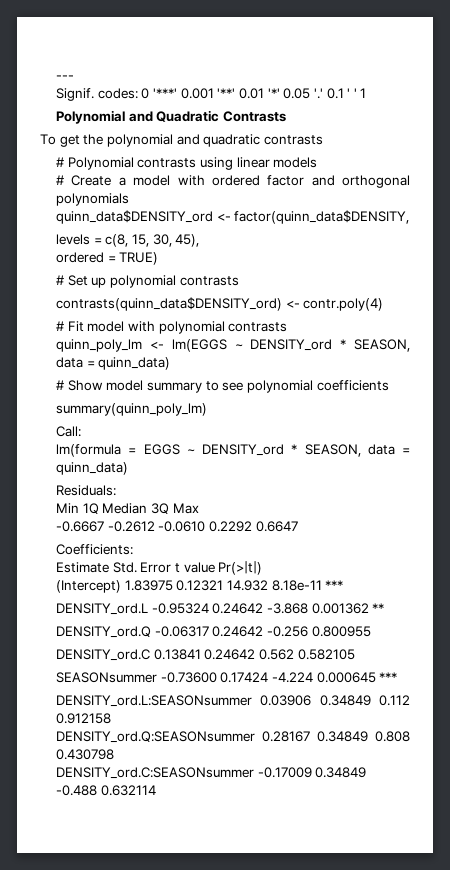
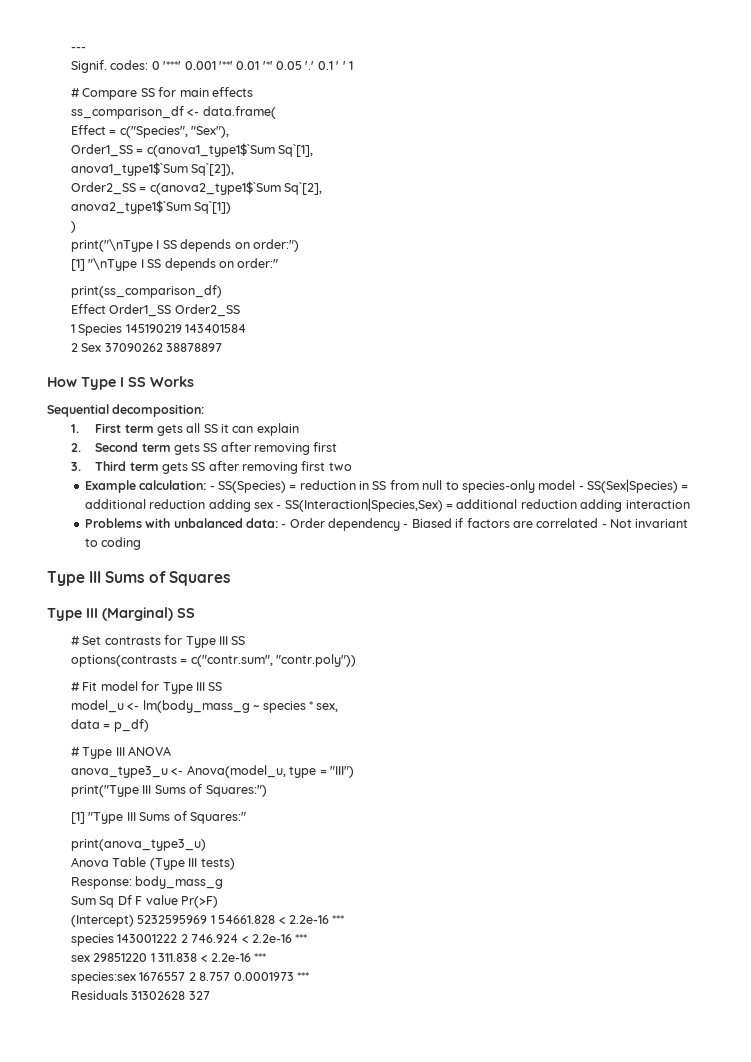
[56,110,287,124] [40,134,323,147] [56,157,318,170] [56,175,410,188] [56,193,130,206] [56,210,410,224] [56,234,200,247] [56,252,159,265] Polynomial and Quadratic Contrasts // To get the polynomial and quadratic contrasts // # Polynomial contrasts using linear models // # Create a model with ordered factor and orthogonal polynomials // quinn_data$DENSITY_ord <- factor(quinn_data$DENSITY, // levels = c(8, 15, 30, 45), // ordered = TRUE) -> [71,87,253,100] [71,106,276,119] [71,125,230,138] [71,143,314,157] [71,162,235,176] [71,181,323,195] [71,200,232,214] [71,221,77,233] [71,239,299,252] [71,258,279,271] [71,285,223,298] [71,304,240,317] [71,324,247,336] [71,343,223,352] [47,376,194,390] [47,404,205,417] [71,423,299,436] [71,442,338,455] [71,461,352,474] [84,479,689,493] [84,498,690,512] [84,518,689,531] [84,537,142,550] [47,571,230,586] [47,607,195,621] # Compare SS for main effects // ss_comparison_df <- data.frame( // Effect = c("Species", "Sex"), // Order1_SS = c(anova1_type1$`Sum Sq`[1], // anova1_type1$`Sum Sq`[2]), // Order2_SS = c(anova2_type1$`Sum Sq`[2], // anova2_type1$`Sum Sq`[1]) // ) // print("\nType I SS depends on order:") // [1] "\nType I SS depends on order:" // print(ss_comparison_df) // Effect Order1_SS Order2_SS // 1 Species 145190219 143401584 // 2 Sex 37090262 38878897 // How Type I SS Works // Sequential decomposition: // 1. First term gets all SS it can explain // 2. Second term gets SS after removing first // 3. Third term gets SS after removing first two // Example calculation: - SS(Species) = reduction in SS from null to species-only model - SS(Sex|Species) = additional reduction adding sex - SS(Interaction|Species,Sex) = additional reduction adding interaction // Problems with unbalanced data: - Order dependency - Biased if factors are correlated - Not invariant to coding // Type III Sums of Squares // Type III (Marginal) SS
[91,275,239,288] [56,297,384,311] [56,321,288,334] [56,339,410,352] [56,357,171,370] [56,380,389,393] [56,403,208,416] [56,426,82,437] [56,444,410,457] [56,462,129,475] [56,485,117,496] [56,503,199,514] [56,521,298,532] [56,544,134,555] [56,561,263,575] [56,580,344,593] [56,603,385,615] [56,626,371,638] [56,649,355,661] [56,672,398,683] [56,695,410,707] [56,713,112,724] [56,731,410,743] [56,749,115,760] [56,767,367,779] [56,785,156,796] up polynomial contrasts // contrasts(quinn_data$DENSITY_ord) <- contr.poly(4) // # Fit model with polynomial contrasts // quinn_poly_lm <- lm(EGGS ~ DENSITY_ord * SEASON, data = quinn_data) // # Show model summary to see polynomial coefficients // summary(quinn_poly_lm) // Call: // lm(formula = EGGS ~ DENSITY_ord * SEASON, data = quinn_data) // Residuals: // Min 1Q Median 3Q Max // -0.6667 -0.2612 -0.0610 0.2292 0.6647 // Coefficients: // Estimate Std. Error t value Pr(>|t|) // (Intercept) 1.83975 0.12321 14.932 8.18e-11 *** // DENSITY_ord.L -0.95324 0.24642 -3.868 0.001362 ** // DENSITY_ord.Q -0.06317 0.24642 -0.256 0.800955 // DENSITY_ord.C 0.13841 0.24642 0.562 0.582105 // SEASONsummer -0.73600 0.17424 -4.224 0.000645 *** // DENSITY_ord.L:SEASONsummer 0.03906 0.34849 0.112 0.912158 // DENSITY_ord.Q:SEASONsummer 0.28167 0.34849 0.808 0.430798 // DENSITY_ord.C:SEASONsummer -0.17009 0.34849 -0.488 0.632114 -> [104,635,246,648] [71,654,357,667] [71,681,223,694] [71,700,339,713] [71,719,149,732] [71,746,172,759] [71,765,354,778] [71,784,267,797] [71,811,246,824] [71,839,207,851] [71,857,235,870] [71,876,224,889] [71,895,218,908] [71,915,345,927] [71,934,308,946] [71,953,267,962] [71,972,309,984] [71,990,210,1000] contrasts for Type III SS // options(contrasts = c("contr.sum", "contr.poly")) // # Fit model for Type III SS // model_u <- lm(body_mass_g ~ species * sex, // data = p_df) // # Type III ANOVA // anova_type3_u <- Anova(model_u, type = "III") // print("Type III Sums of Squares:") // [1] "Type III Sums of Squares:" // print(anova_type3_u) // Anova Table (Type III tests) // Response: body_mass_g // Sum Sq Df F value Pr(>F) // (Intercept) 5232595969 1 54661.828 < 2.2e-16 *** // species 143001222 2 746.924 < 2.2e-16 *** // sex 29851220 1 311.838 < 2.2e-16 *** // species:sex 1676557 2 8.757 0.0001973 *** // Residuals 31302628 327

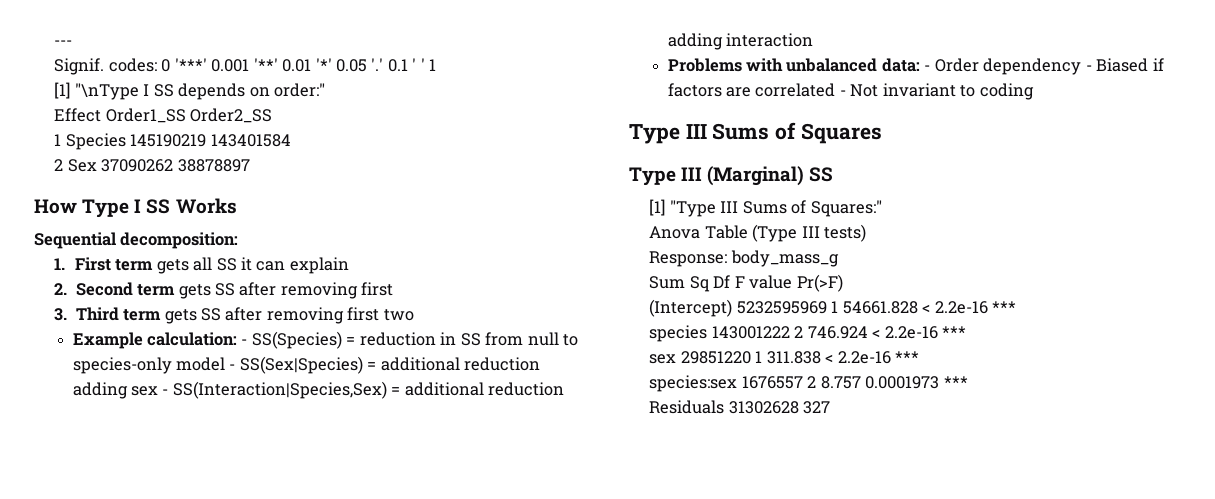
[71,87,253,100] [71,106,276,119] [71,125,230,138] [71,143,314,157] [71,162,235,176] [71,181,323,195] [71,200,232,214] [71,221,77,233] [71,239,299,252] // # Compare SS for main effects // ss_comparison_df <- data.frame( // Effect = c("Species", "Sex"), // Order1_SS = c(anova1_type1$`Sum Sq`[1], // anova1_type1$`Sum Sq`[2]), // Order2_SS = c(anova2_type1$`Sum Sq`[2], // anova2_type1$`Sum Sq`[1]) // ) // print("\nType I SS depends on order:") -> (437, 65) none
[71,285,223,298] // print(ss_comparison_df) -> (326, 90) none
[71,635,246,648] [71,654,357,667] [71,681,223,694] [71,700,339,713] [71,719,149,732] [71,746,172,759] [71,765,354,778] [71,784,267,797] // # Set contrasts for Type III SS // options(contrasts = c("contr.sum", "contr.poly")) // # Fit model for Type III SS // model_u <- lm(body_mass_g ~ species * sex, // data = p_df) // # Type III ANOVA // anova_type3_u <- Anova(model_u, type = "III") // print("Type III Sums of Squares:") -> (834, 174) none
[71,839,207,851] // print(anova_type3_u) -> (882, 208) none

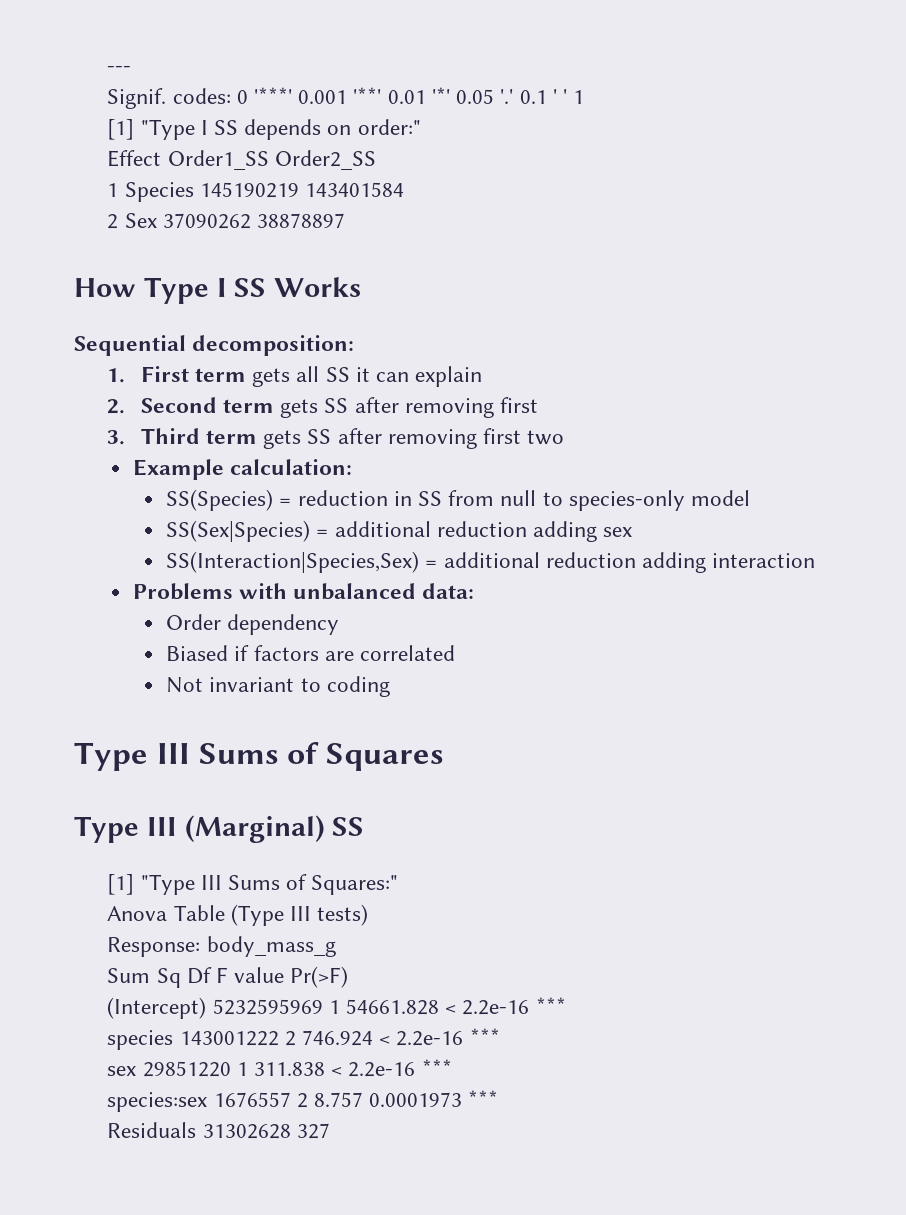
[74,83,139,100] "\nType -> [140,119,195,140] "Type
[241,339,248,345] - -> (352, 467) //
[229,364,236,370] - -> (751, 498) //
[162,389,169,395] - -> (633, 532) //
[924,65,931,71] - -> (475, 591) //
[1085,65,1092,71] - -> (340, 624) //
[839,90,846,96] - -> (455, 653) //

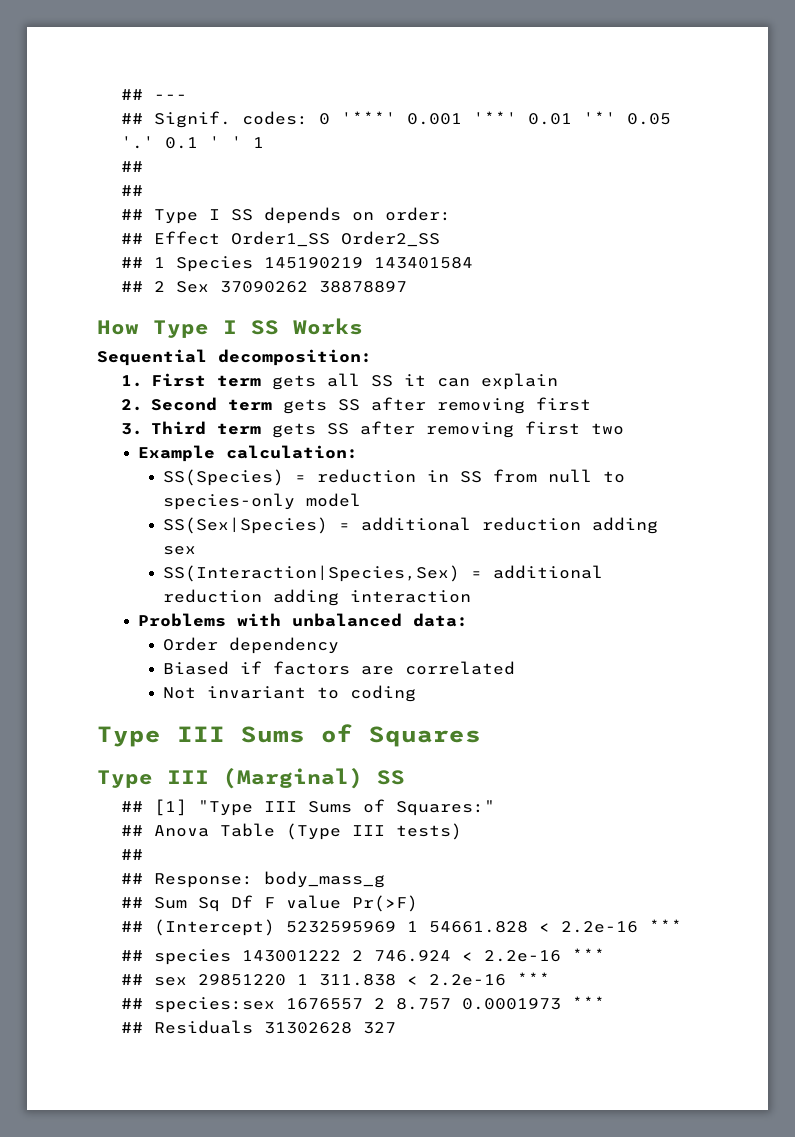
(107, 69) none -> [121,89,144,100] ##
(132, 69) none -> [121,113,144,124] ##
[107,119,195,140] [1] "Type -> [121,161,144,172] [121,185,144,196] [121,209,199,224] ## // ## // ## Type
[357,119,421,135] order:" // -> [385,207,452,221] [121,233,144,244] order: // ##
(376, 160) none -> [121,257,144,268] ##
(405, 189) none -> [121,281,144,292] ##
(365, 826) none -> [121,801,144,812] ##
(399, 885) none -> [121,825,144,836] ##
(369, 915) none -> [121,849,144,860] [121,873,144,884] ## // ##
(336, 946) none -> [121,897,144,908] ##
(349, 977) none -> [121,921,144,932] ##
(566, 1005) none -> [121,950,144,961] ##
(500, 1036) none -> [121,974,144,985] ##
(452, 1067) none -> [121,998,144,1009] ##
(499, 1098) none -> [121,1022,144,1033] ##

